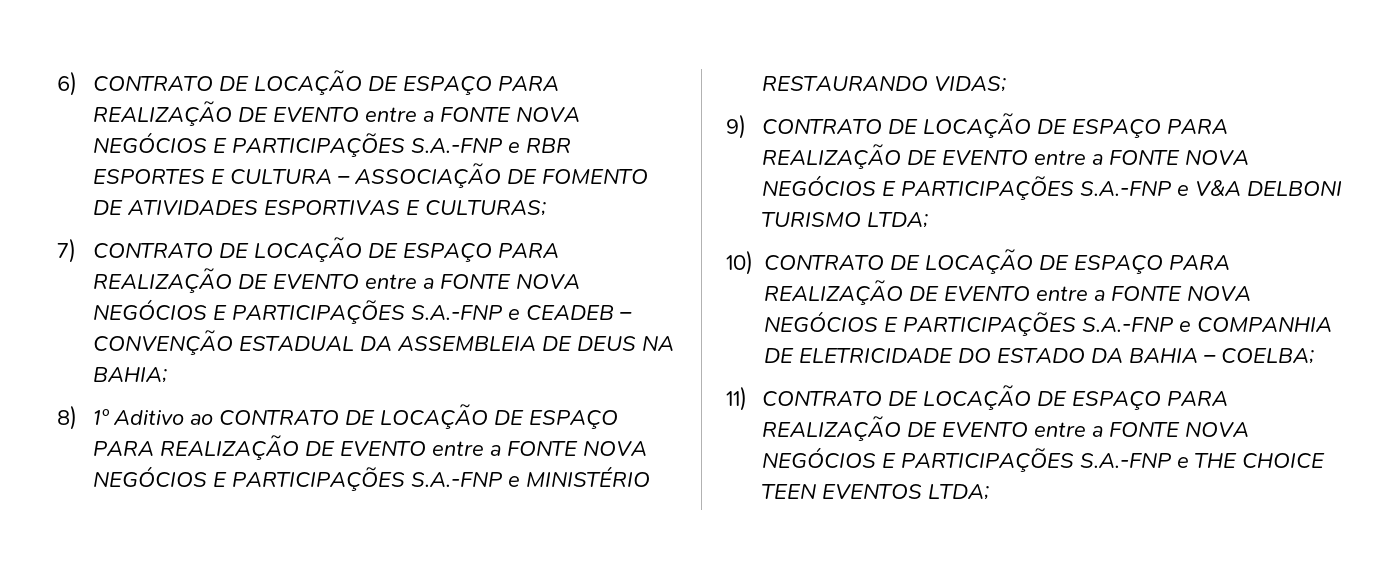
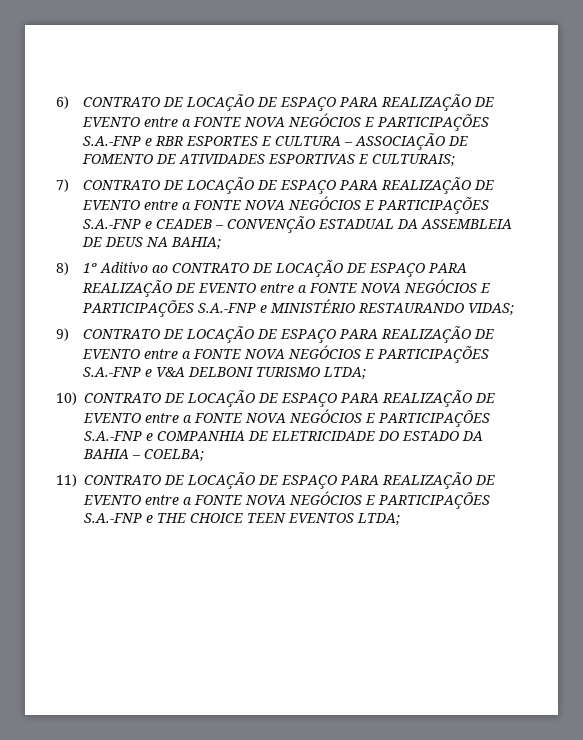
[424,200,546,216] CULTURAS; -> [371,154,455,167] CULTURAIS;

